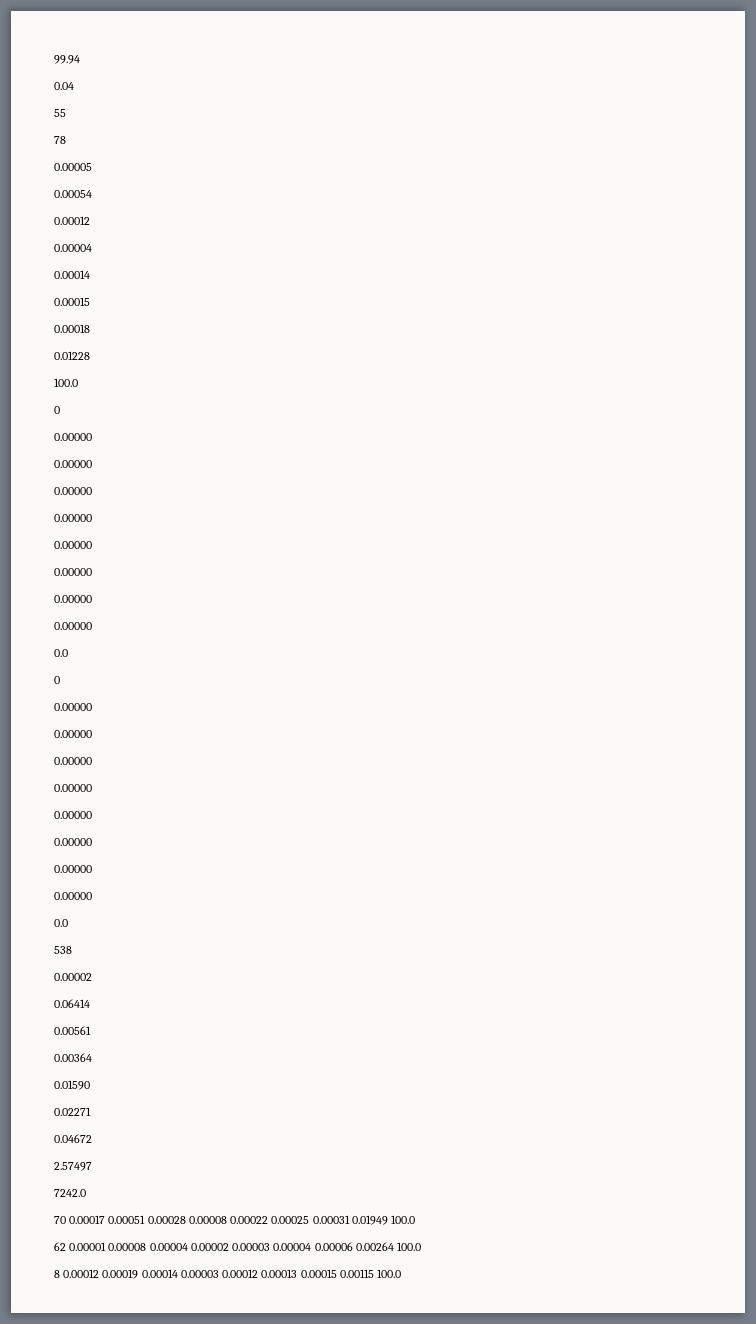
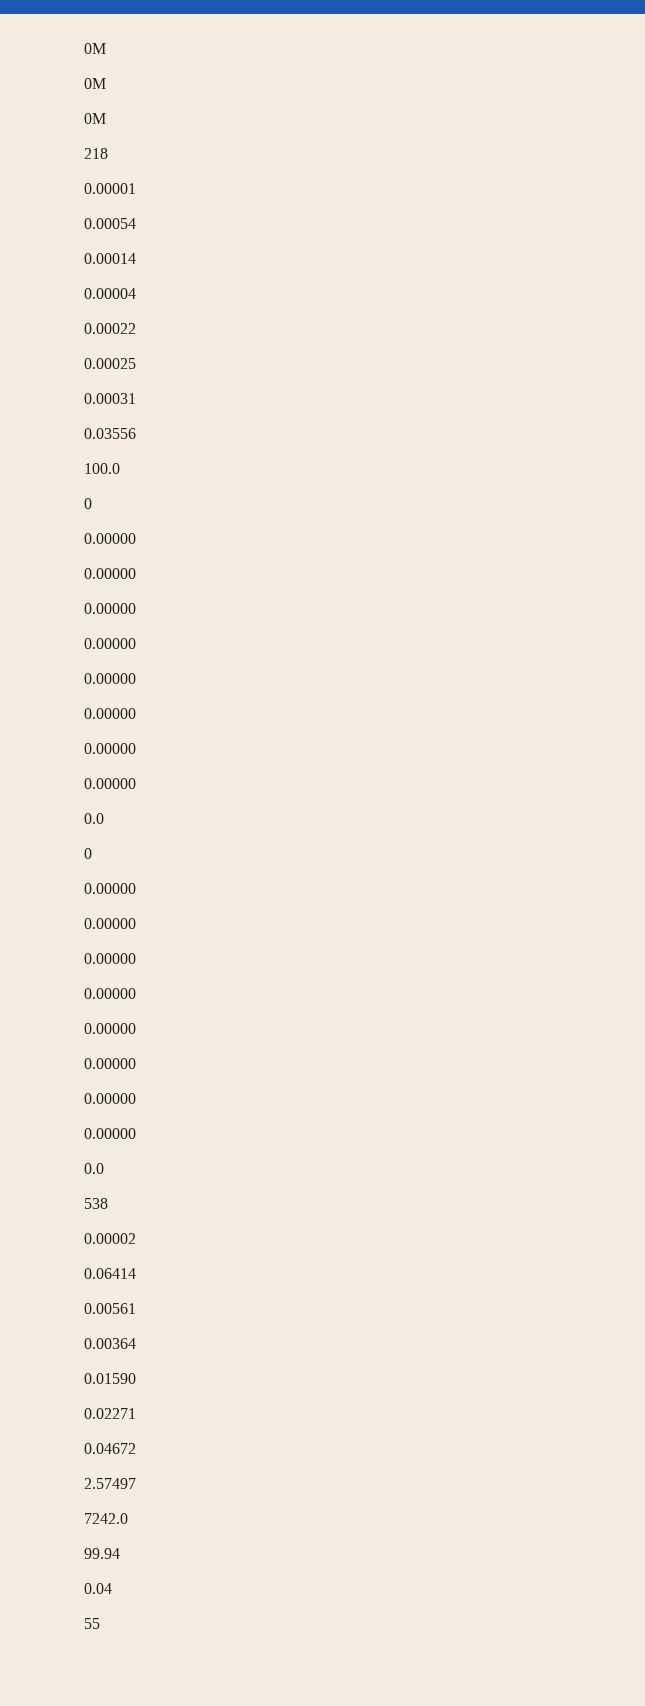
[54,55,80,64] [54,82,74,90] [54,109,66,117] [54,136,66,144] [54,163,92,171] 99.94 // 0.04 // 55 // 78 // 0.00005 -> [84,43,106,54] [84,78,106,89] [84,113,106,124] [84,148,108,159] [84,183,136,194] 0M // 0M // 0M // 218 // 0.00001
[54,216,90,225] 0.00012 -> [84,253,136,264] 0.00014
[54,270,90,279] [54,297,90,306] [54,324,90,333] [54,351,90,360] 0.00014 // 0.00015 // 0.00018 // 0.01228 -> [84,323,136,334] [84,358,136,369] [84,393,136,404] [84,428,136,439] 0.00022 // 0.00025 // 0.00031 // 0.03556
[54,1215,416,1225] [54,1242,422,1251] [54,1269,402,1279] 70 0.00017 0.00051 0.00028 0.00008 0.00022 0.00025 0.00031 0.01949 100.0 // 62 0.00001 0.00008 0.00004 0.00002 0.00003 0.00004 0.00006 0.00264 100.0 // 8 0.00012 0.00019 0.00014 0.00003 0.00012 0.00013 0.00015 0.00115 100.0 -> [84,1548,120,1559] [84,1583,112,1594] [84,1618,100,1629] 99.94 // 0.04 // 55

